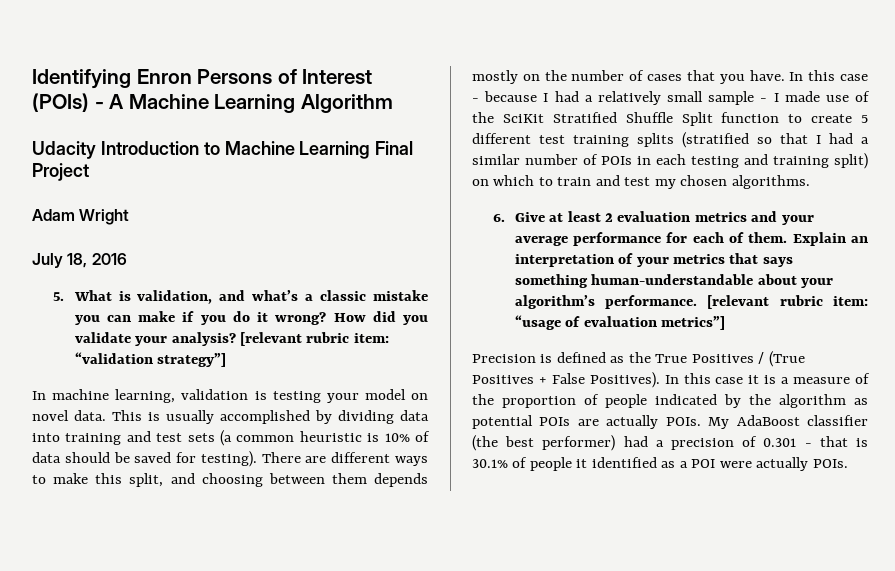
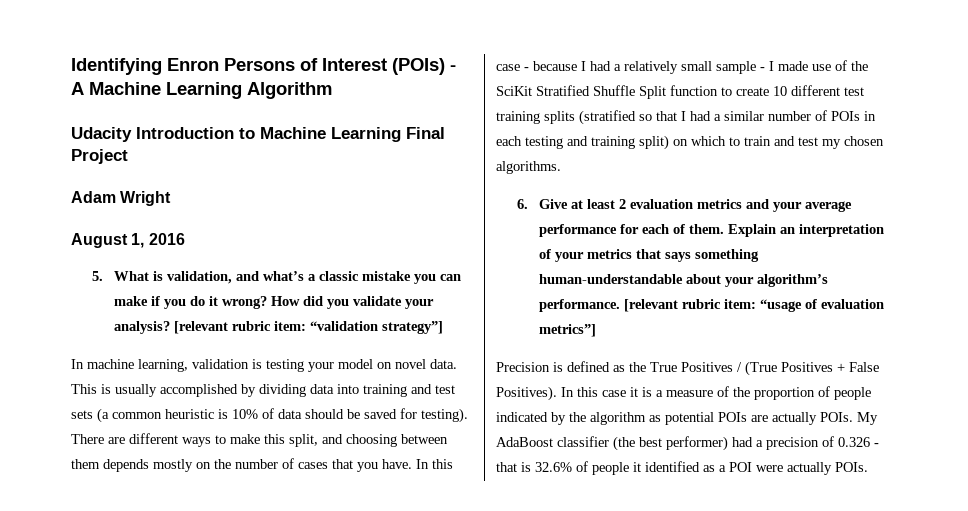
[32,253,88,268] July 18, -> [71,233,145,248] August 1,
[861,115,868,123] 5 -> [773,86,787,96] 10
[763,438,797,447] 0.301 -> [838,437,870,447] 0.326
[472,459,508,468] 30.1% -> [535,462,572,472] 32.6%

